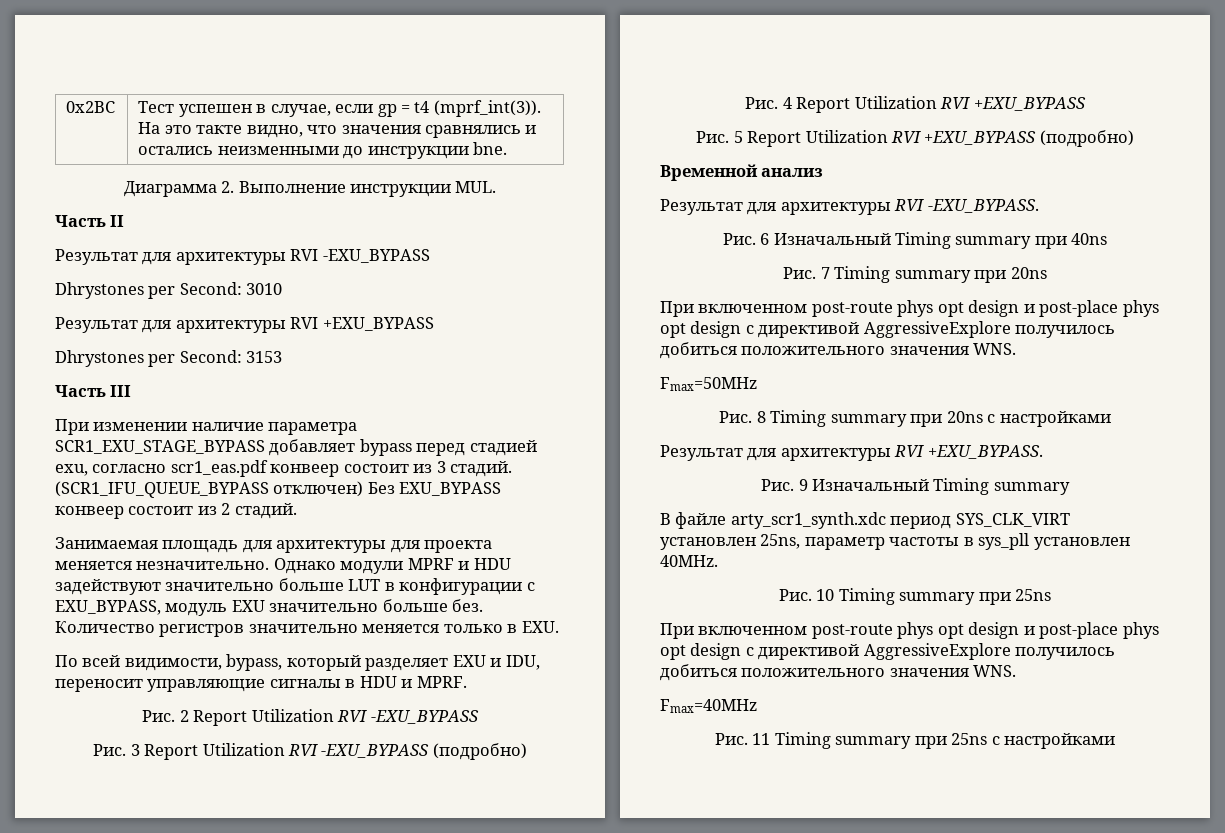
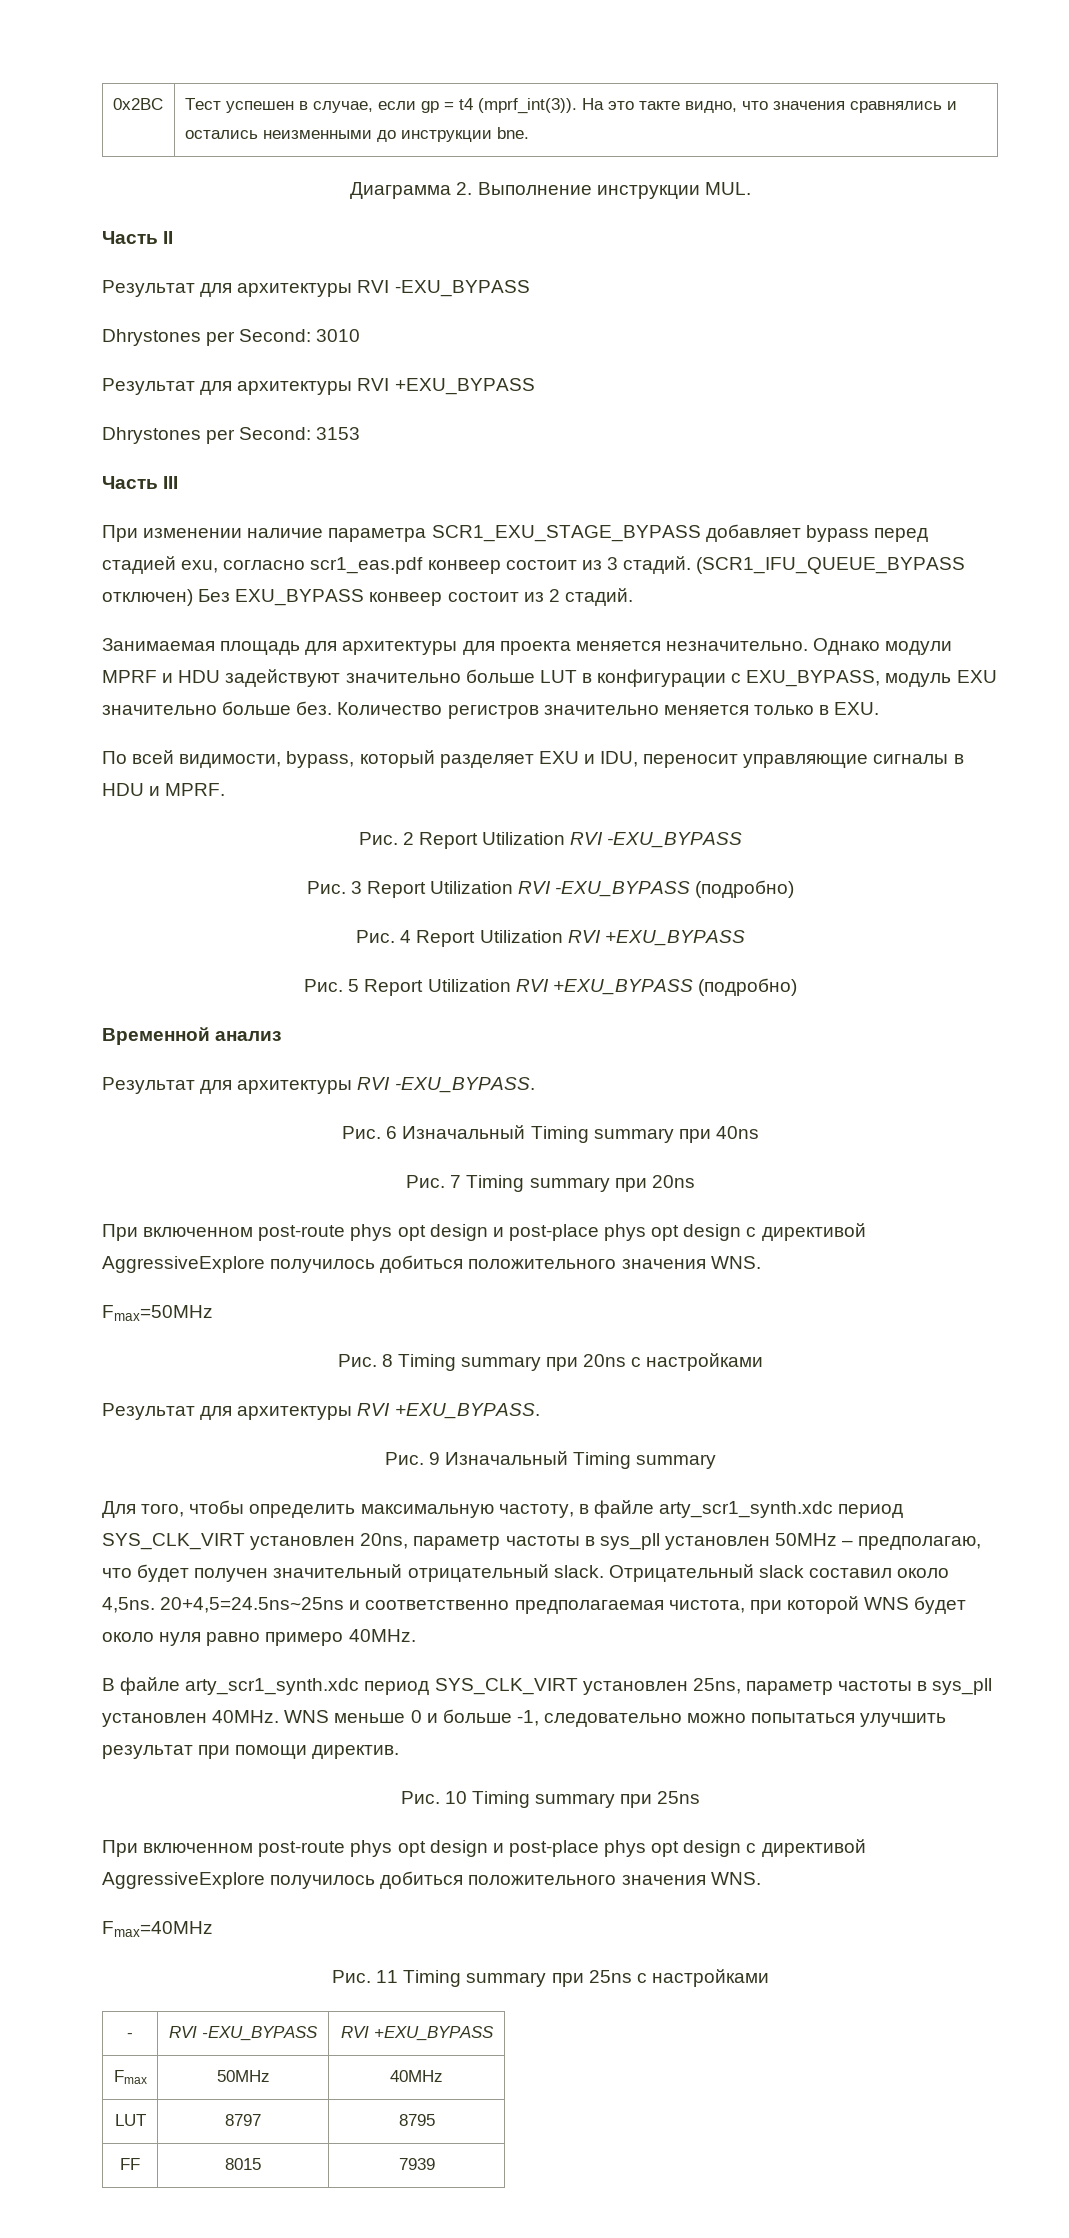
(1070, 488) none -> [102,1500,904,1518] [102,1533,982,1550] [102,1564,950,1582] [102,1596,967,1614] [102,1629,416,1646] // Для того, чтобы определить максимальную частоту, в файле arty_scr1_synth.xdc период SYS_CLK_VIRT установлен 20ns, параметр частоты в sys_pll установлен 50MHz – предполагаю, что будет получен значительный отрицательный slack. Отрицательный slack составил около 4,5ns. 20+4,5=24.5ns~25ns и соответственно предполагаемая чистота, при которой WNS будет около нуля равно примеро 40MHz.
(718, 561) none -> [284,1709,947,1727] [102,1745,400,1759] WNS меньше 0 и больше -1, следовательно можно попытаться улучшить результат при помощи директив.
(1116, 741) none -> [127,2033,133,2038] [169,2026,318,2041] [340,2026,494,2041] [113,2070,147,2084] [216,2070,270,2082] [390,2070,443,2082] [114,2114,146,2126] [225,2114,261,2126] [398,2114,435,2126] [120,2158,140,2170] [225,2158,261,2170] [398,2158,435,2170] // - | RVI -EXU_BYPASS | RVI +EXU_BYPASS // Fmax | 50MHz | 40MHz // LUT | 8797 | 8795 // FF | 8015 | 7939

